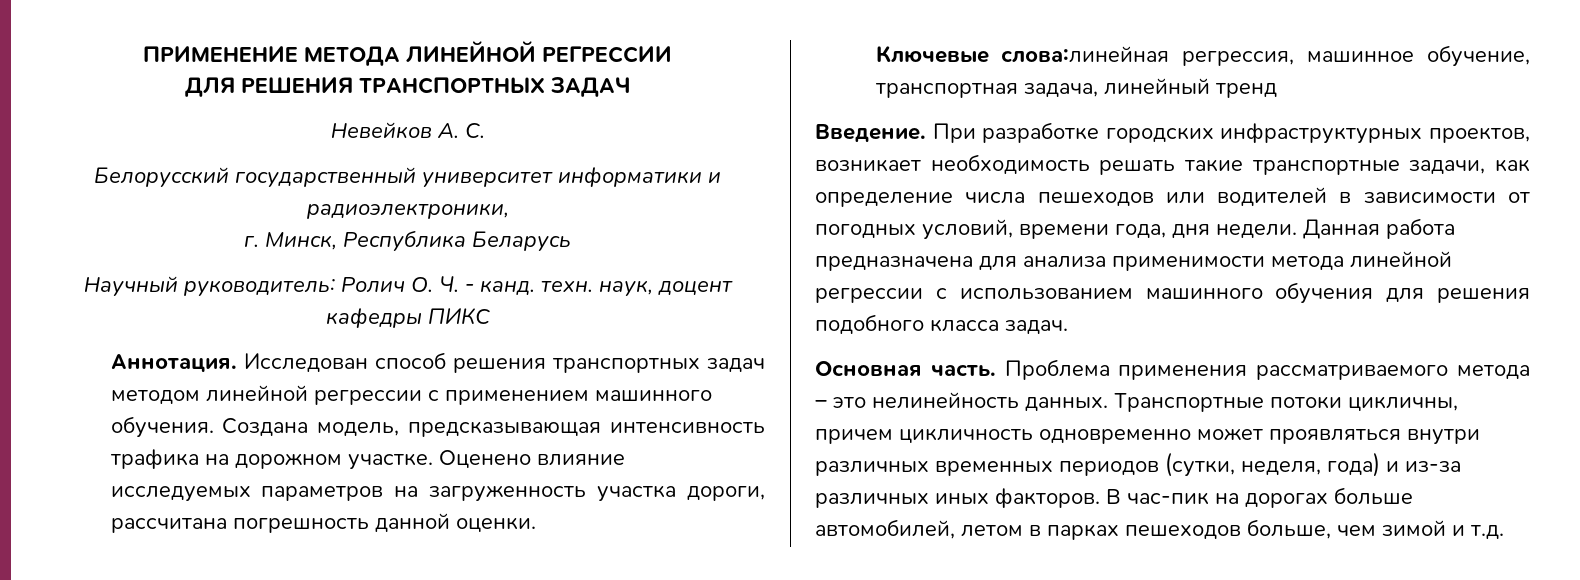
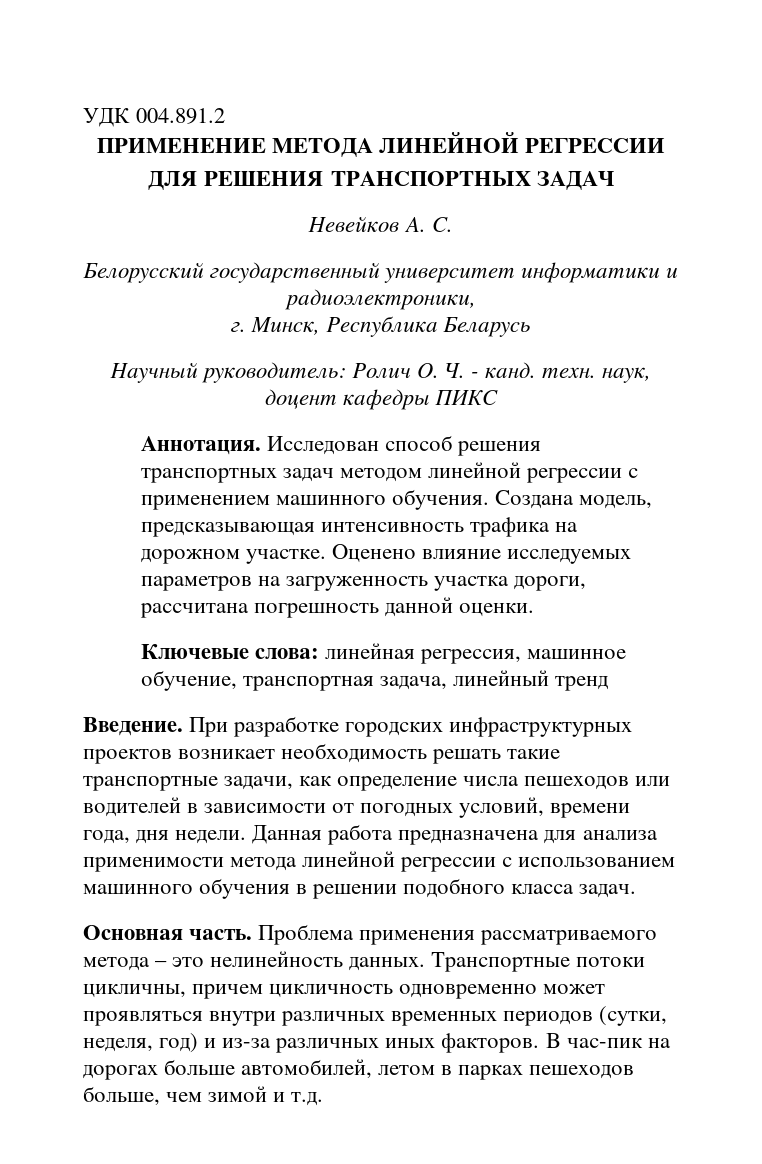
(143, 54) none -> [83,108,226,127] УДК 004.891.2 //
[1001,46,1170,63] слова:линейная -> [254,643,415,659] слова: линейная
[1429,127,1530,143] проектов, -> [83,749,172,764] проектов
[1386,288,1530,303] для решения -> [296,884,398,899] в решении
[1327,452,1380,477] года) -> [159,1033,199,1053] год)

